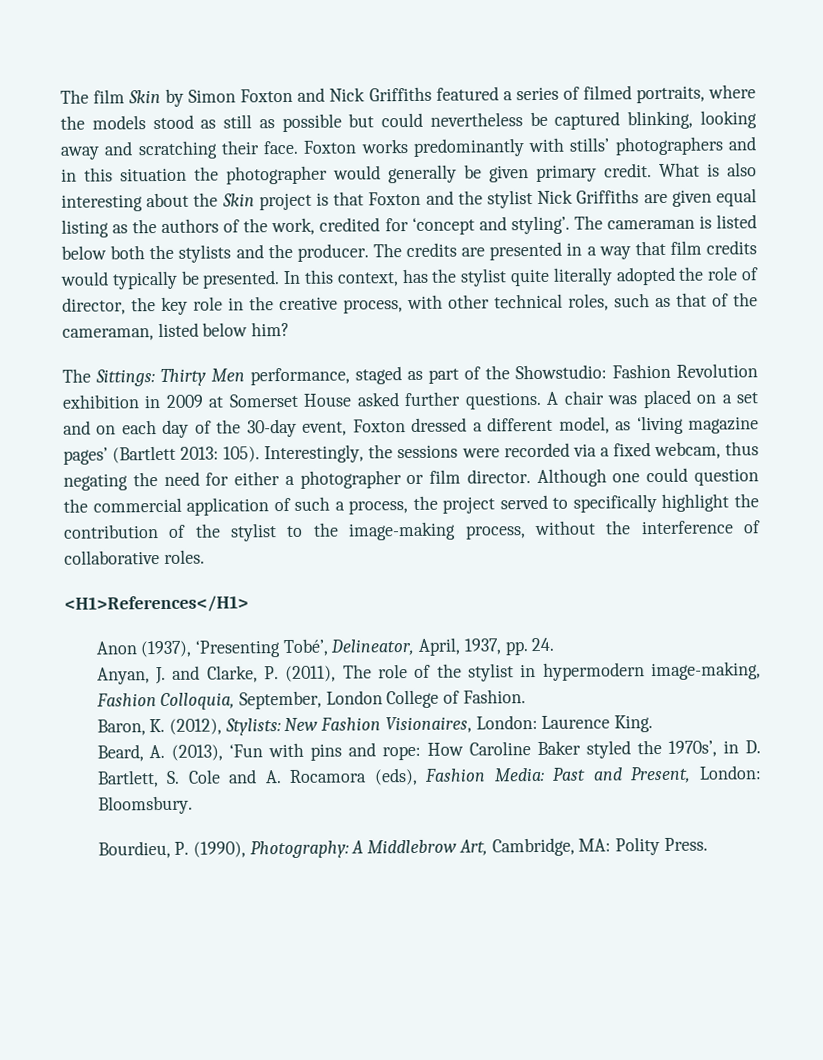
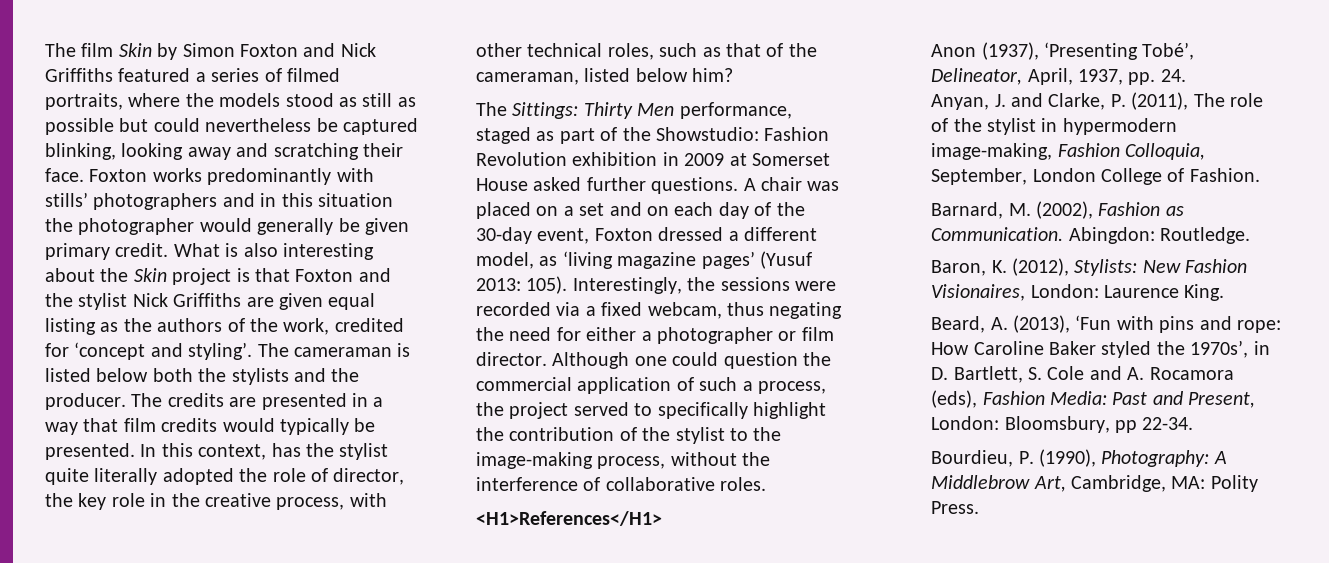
[112,445,177,464] (Bartlett -> [760,251,812,269] (Yusuf
(526, 696) none -> [931,201,1184,219] [931,227,1251,244] // Barnard, M. (2002), Fashion as Communication. Abingdon: Routledge.
[97,795,193,815] Bloomsbury. -> [1004,416,1194,433] Bloomsbury, pp 22-34.

